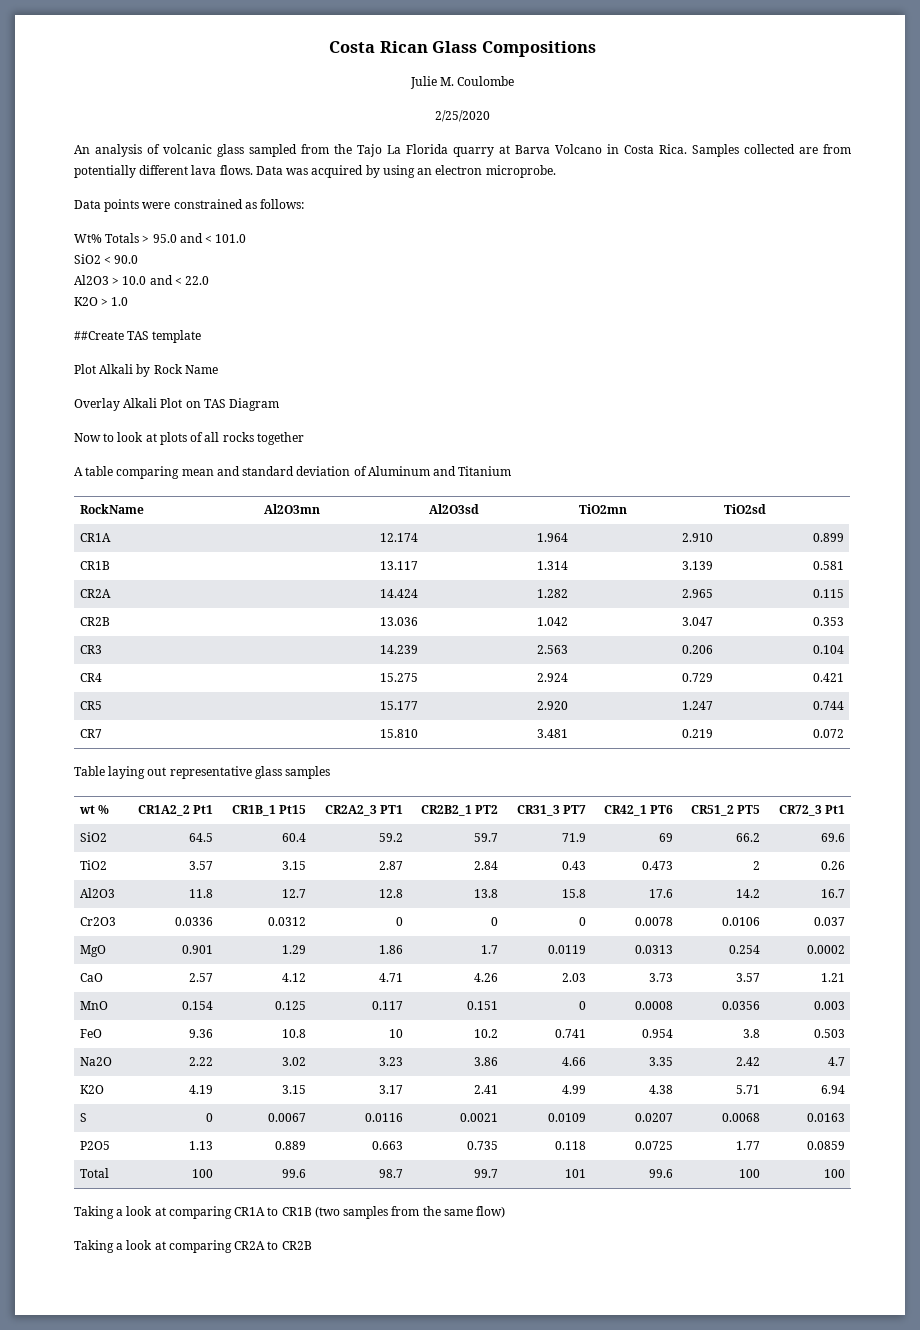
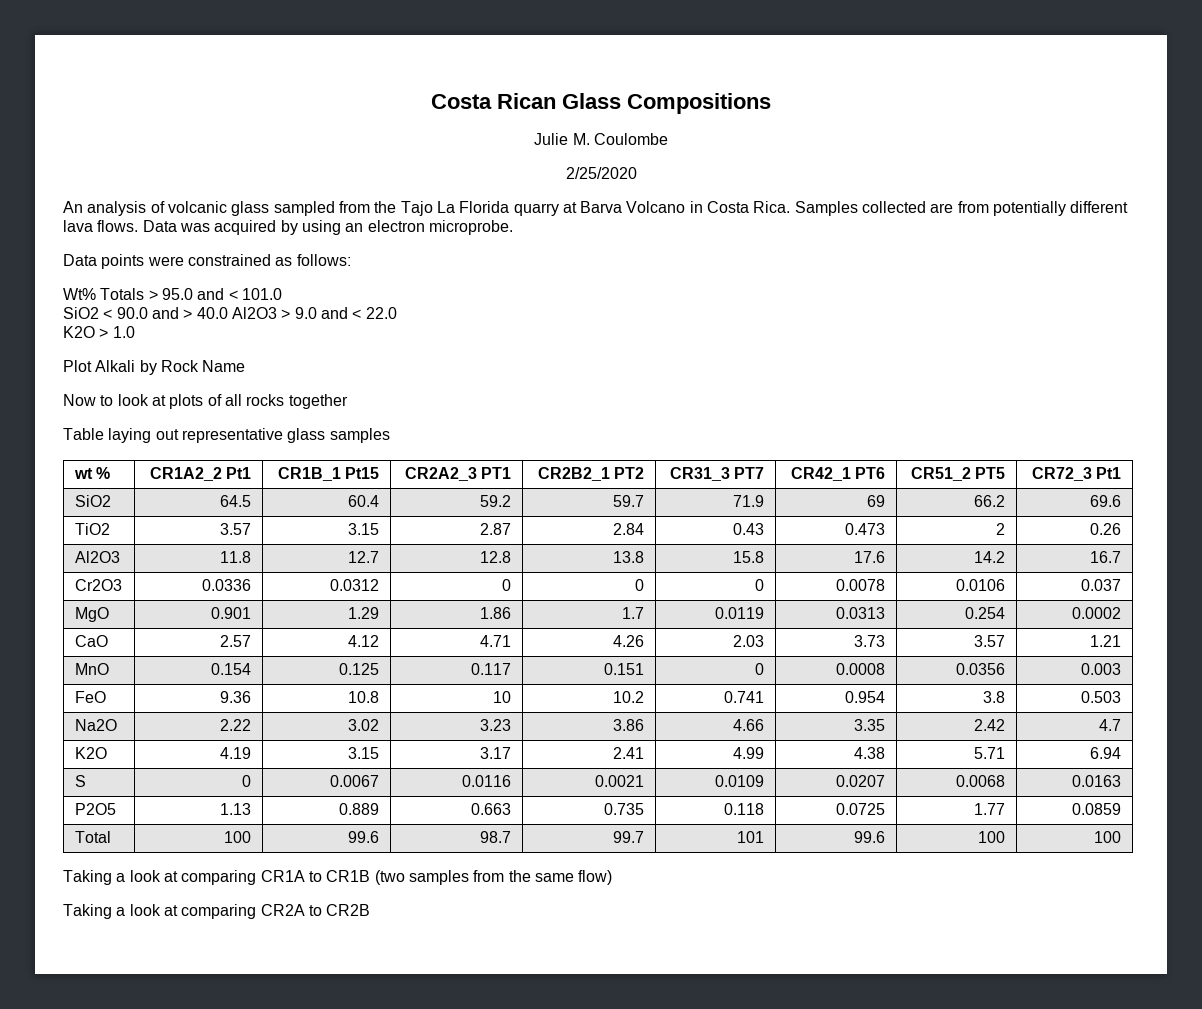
(139, 259) // -> [151,307,228,319] and > 40.0
[122,276,147,285] 10.0 -> [294,307,317,319] 9.0
[74,330,202,343] // ##Create TAS template -> (135, 332) none
[74,398,280,411] // Overlay Alkali Plot on TAS Diagram -> (246, 366) none
[74,466,512,479] [79,504,144,514] [263,504,320,514] [428,504,479,514] [578,504,627,514] [723,504,766,514] [79,533,111,542] [380,533,419,542] [537,533,569,542] [682,533,714,542] [813,533,845,542] [79,561,110,570] [380,561,419,570] [537,561,569,570] [682,561,714,570] [813,561,845,570] [79,589,111,598] [380,589,419,598] [537,589,569,598] [682,589,714,598] [813,589,845,598] [79,617,110,626] [380,617,419,626] [537,617,569,626] [682,617,714,626] [813,617,845,626] [79,645,102,654] [380,645,419,654] [537,645,569,654] [682,645,714,654] [813,645,845,654] [79,673,102,682] [380,673,419,682] [537,673,569,682] [682,673,714,682] [813,673,845,682] [79,701,102,710] [380,701,419,710] [537,701,569,710] [682,701,714,710] [813,701,845,710] [79,729,102,738] [380,729,419,738] [537,729,569,738] [682,729,714,738] [813,729,845,738] // A table comparing mean and standard deviation of Aluminum and Titanium // RockName | Al2O3mn | Al2O3sd | TiO2mn | TiO2sd // CR1A | 12.174 | 1.964 | 2.910 | 0.899 // CR1B | 13.117 | 1.314 | 3.139 | 0.581 // CR2A | 14.424 | 1.282 | 2.965 | 0.115 // CR2B | 13.036 | 1.042 | 3.047 | 0.353 // CR3 | 14.239 | 2.563 | 0.206 | 0.104 // CR4 | 15.275 | 2.924 | 0.729 | 0.421 // CR5 | 15.177 | 2.920 | 1.247 | 0.744 // CR7 | 15.810 | 3.481 | 0.219 | 0.072 -> (348, 401) none

